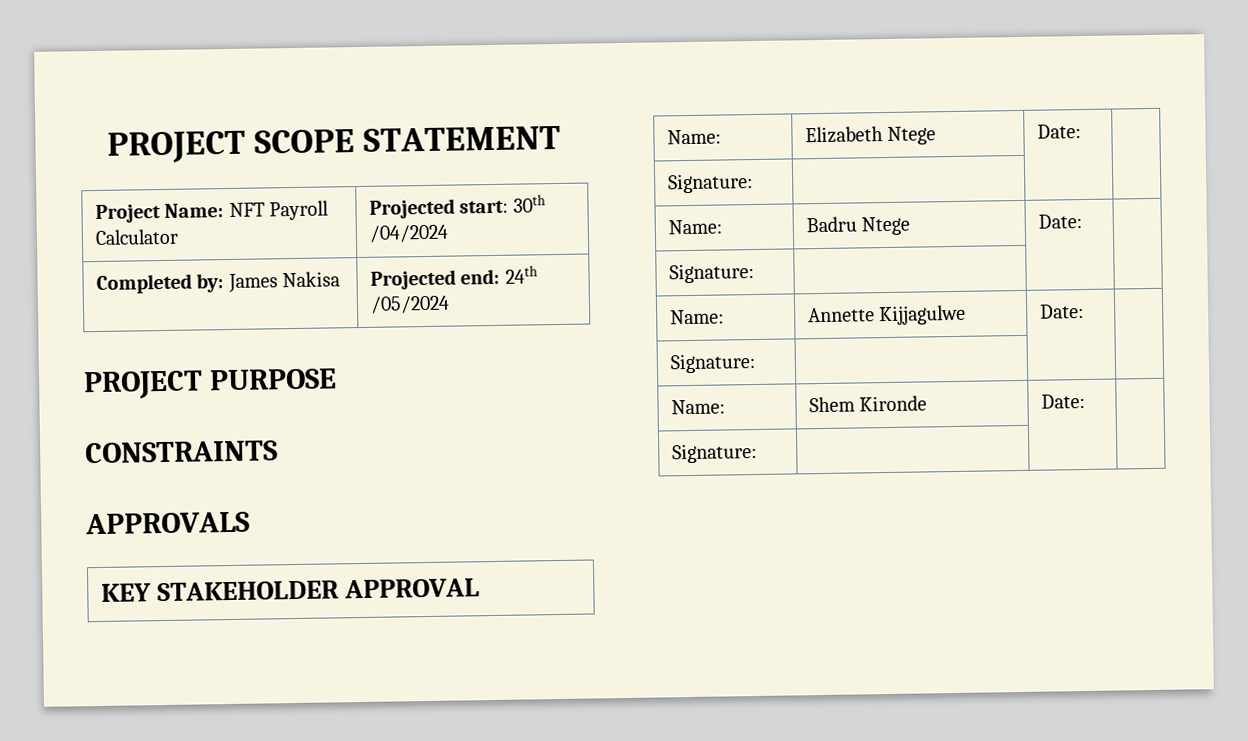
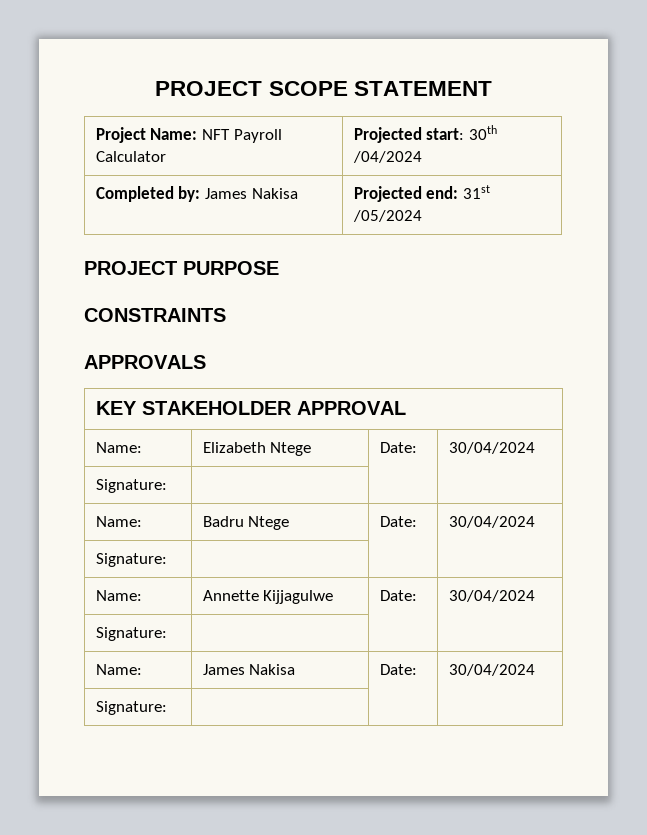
[504,265,538,284] 24th -> [462,185,490,199] 31st
(1081, 131) none -> [448,442,535,454] 30/04/2024
(1082, 221) none -> [448,516,535,528] 30/04/2024
[669,353,756,374] [670,399,725,415] [808,395,928,413] [1040,394,1085,409] // Signature: | | | // Name: | Shem Kironde | Date: | -> [448,590,535,602] [95,627,167,641] [95,664,142,675] [202,664,296,675] [379,664,417,675] [448,664,535,676] 30/04/2024 // Signature: | | | // Name: | James Nakisa | Date: | 30/04/2024

